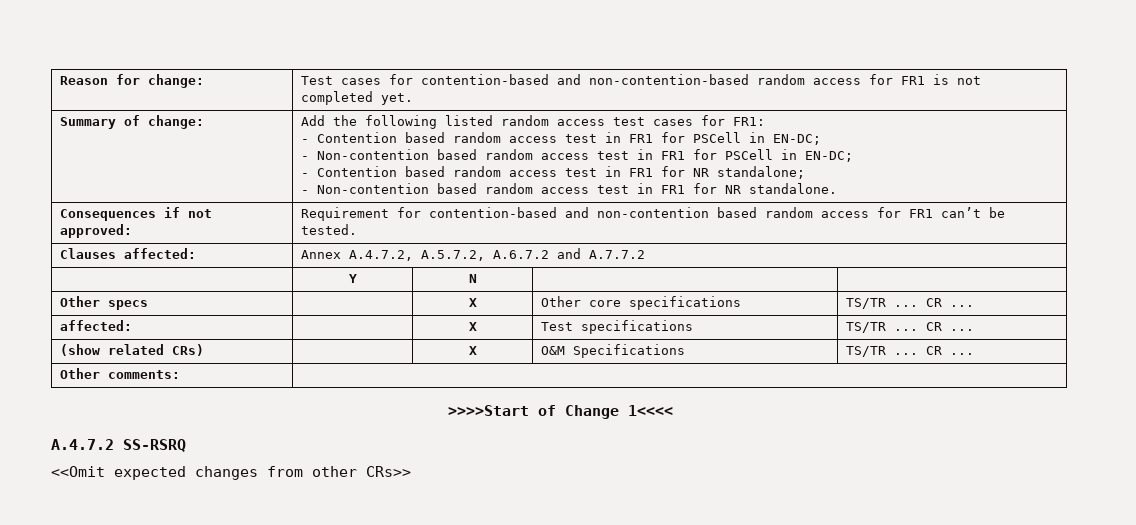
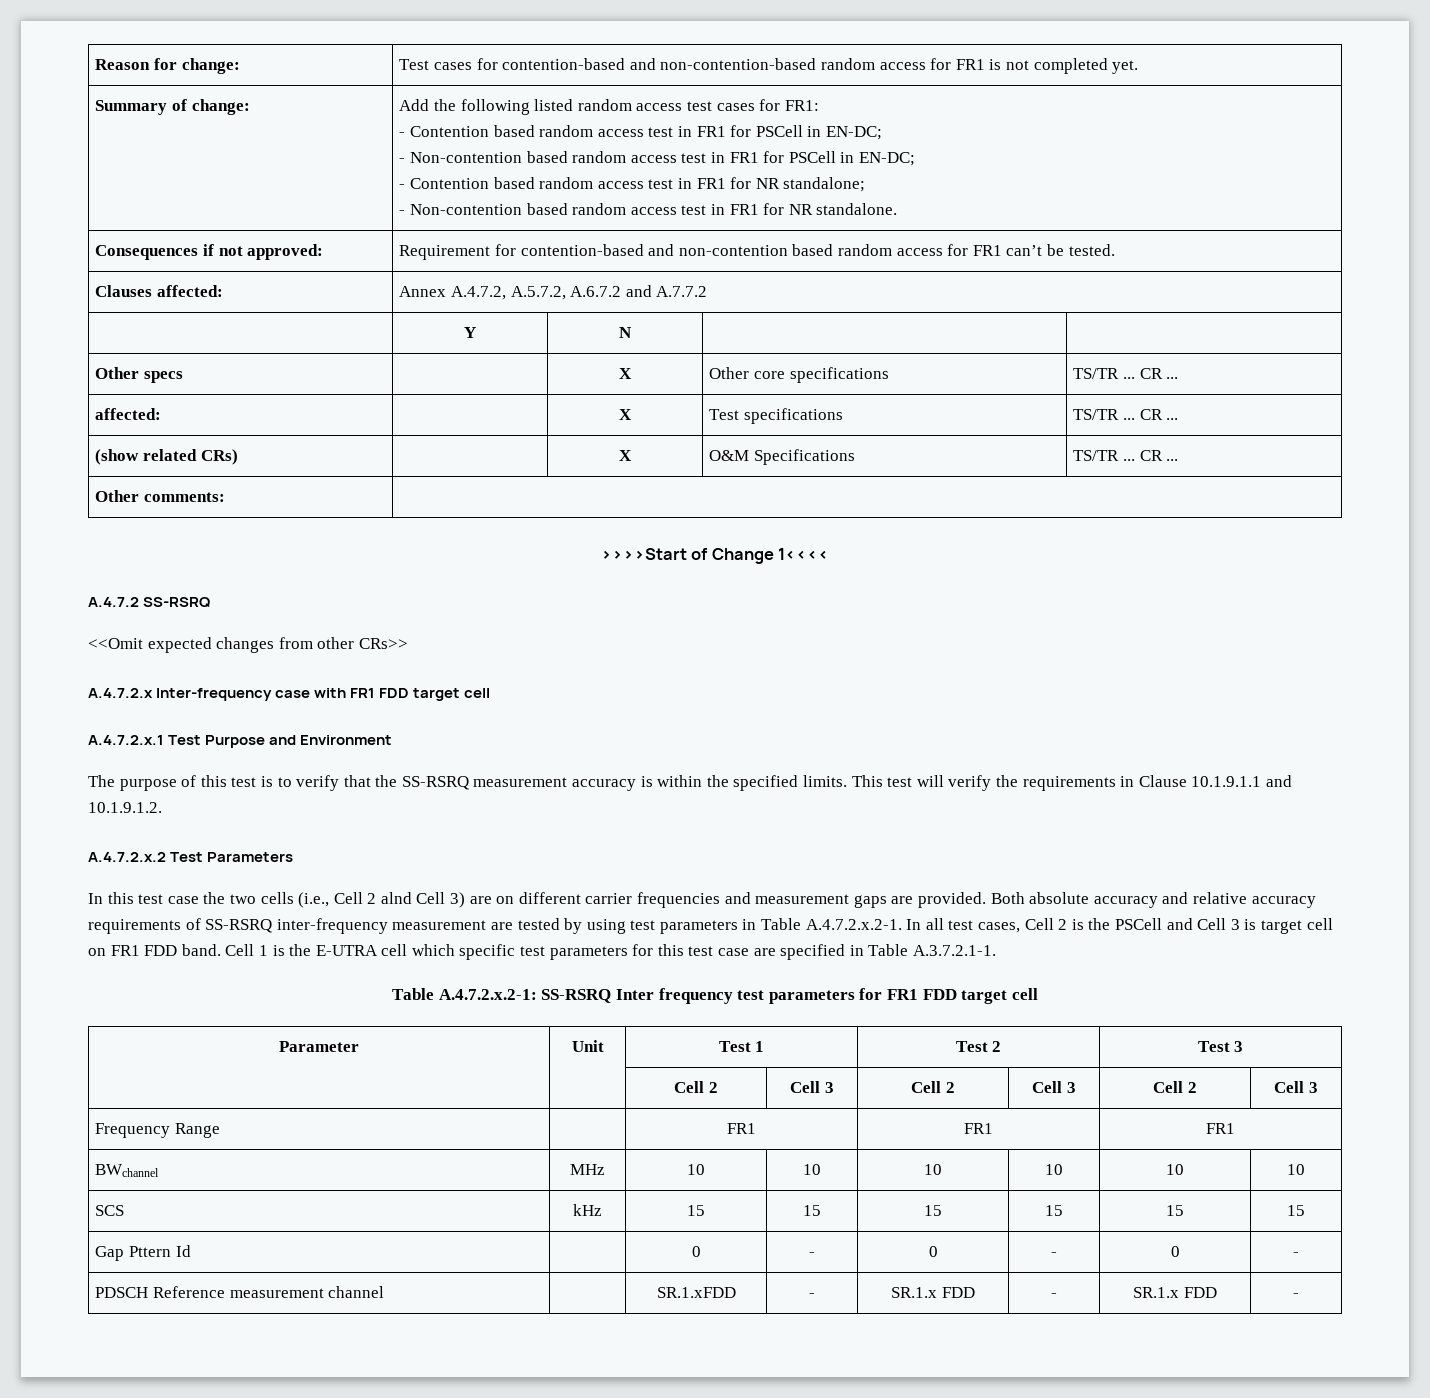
(411, 471) none -> [88,688,491,701] [88,735,393,748] [88,775,1292,791] [88,802,162,813] [88,852,294,862] [88,892,1316,908] [88,918,1333,934] [88,944,996,960] [392,988,1038,1004] [279,1041,359,1052] [571,1040,604,1052] [718,1041,765,1052] [955,1041,1002,1052] [1197,1041,1244,1052] [674,1081,718,1093] [790,1081,834,1093] [911,1081,955,1093] [1032,1081,1076,1093] [1153,1081,1197,1093] [1274,1081,1318,1093] [95,1123,221,1138] [727,1123,756,1134] [964,1123,993,1134] [1206,1123,1235,1134] [95,1164,160,1177] [570,1164,605,1175] [687,1164,705,1175] [803,1164,821,1175] [924,1164,942,1175] [1045,1164,1063,1175] [1166,1164,1184,1175] [1287,1164,1305,1175] [95,1205,125,1216] [573,1204,602,1216] [687,1205,705,1216] [803,1205,821,1216] [924,1205,942,1216] [1045,1205,1063,1216] [1166,1205,1184,1216] [1287,1205,1305,1216] [95,1245,191,1261] [691,1246,701,1257] [809,1252,815,1257] [928,1246,938,1257] [1051,1252,1057,1257] [1170,1246,1180,1257] [1293,1252,1299,1257] [95,1286,385,1298] [656,1287,736,1298] [809,1293,815,1298] [891,1287,975,1298] [1051,1293,1057,1298] [1133,1287,1217,1298] [1293,1293,1299,1298] // A.4.7.2.x Inter-frequency case with FR1 FDD target cell // A.4.7.2.x.1 Test Purpose and Environment // The purpose of this test is to verify that the SS-RSRQ measurement accuracy is within the specified limits. This test will verify the requirements in Clause 10.1.9.1.1 and 10.1.9.1.2. // A.4.7.2.x.2 Test Parameters // In this test case the two cells (i.e., Cell 2 alnd Cell 3) are on different carrier frequencies and measurement gaps are provided. Both absolute accuracy and relative accuracy requirements of SS-RSRQ inter-frequency measurement are tested by using test parameters in Table A.4.7.2.x.2-1. In all test cases, Cell 2 is the PSCell and Cell 3 is target cell on FR1 FDD band. Cell 1 is the E-UTRA cell which specific test parameters for this test case are specified in Table A.3.7.2.1-1. // Table A.4.7.2.x.2-1: SS-RSRQ Inter frequency test parameters for FR1 FDD target cell // Parameter | Unit | Test 1 | Test 2 | Test 3 // | | Cell 2 | Cell 3 | Cell 2 | Cell 3 | Cell 2 | Cell 3 // Frequency Range | | FR1 | FR1 | FR1 // BWchannel | MHz | 10 | 10 | 10 | 10 | 10 | 10 // SCS | kHz | 15 | 15 | 15 | 15 | 15 | 15 // Gap Pttern Id | | 0 | - | 0 | - | 0 | - // PDSCH Reference measurement channel | | SR.1.xFDD | - | SR.1.x FDD | - | SR.1.x FDD | -

